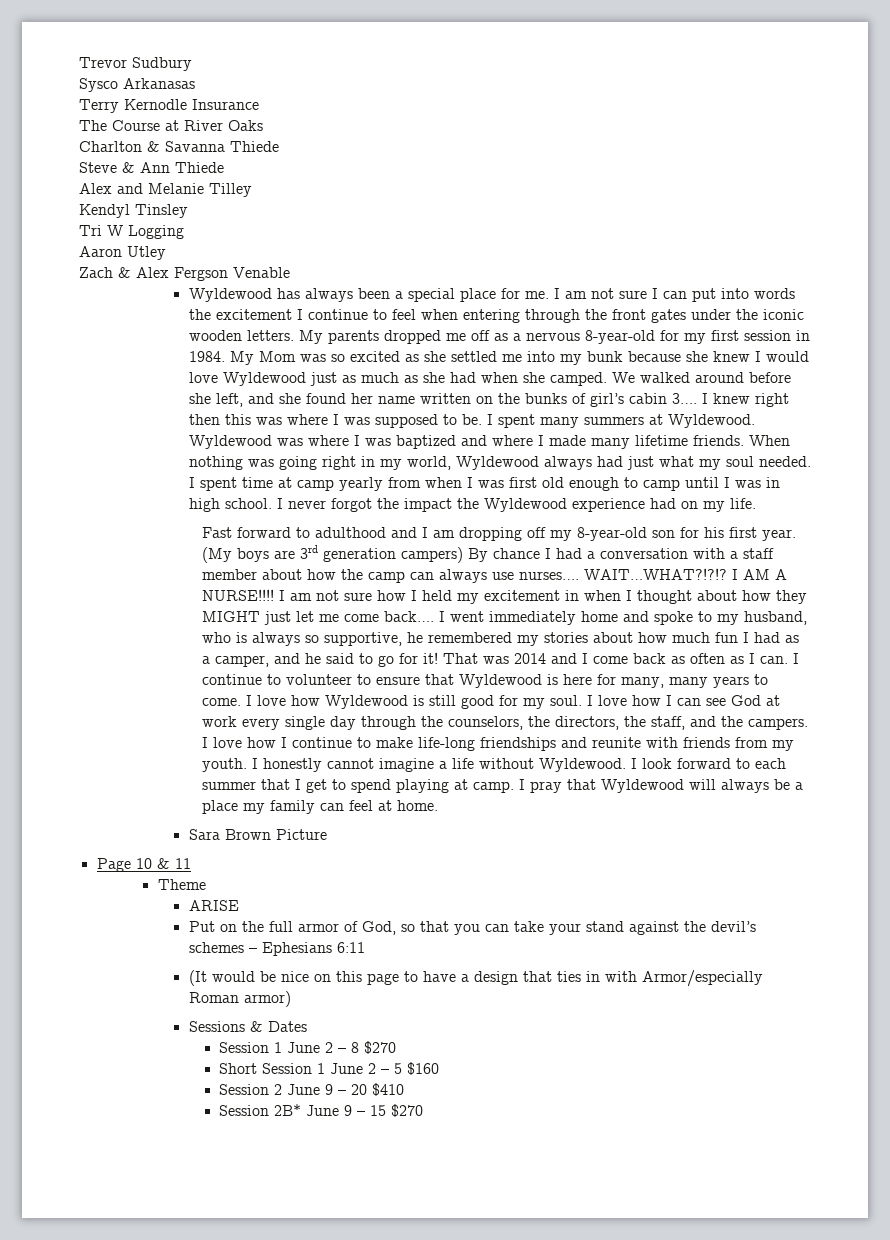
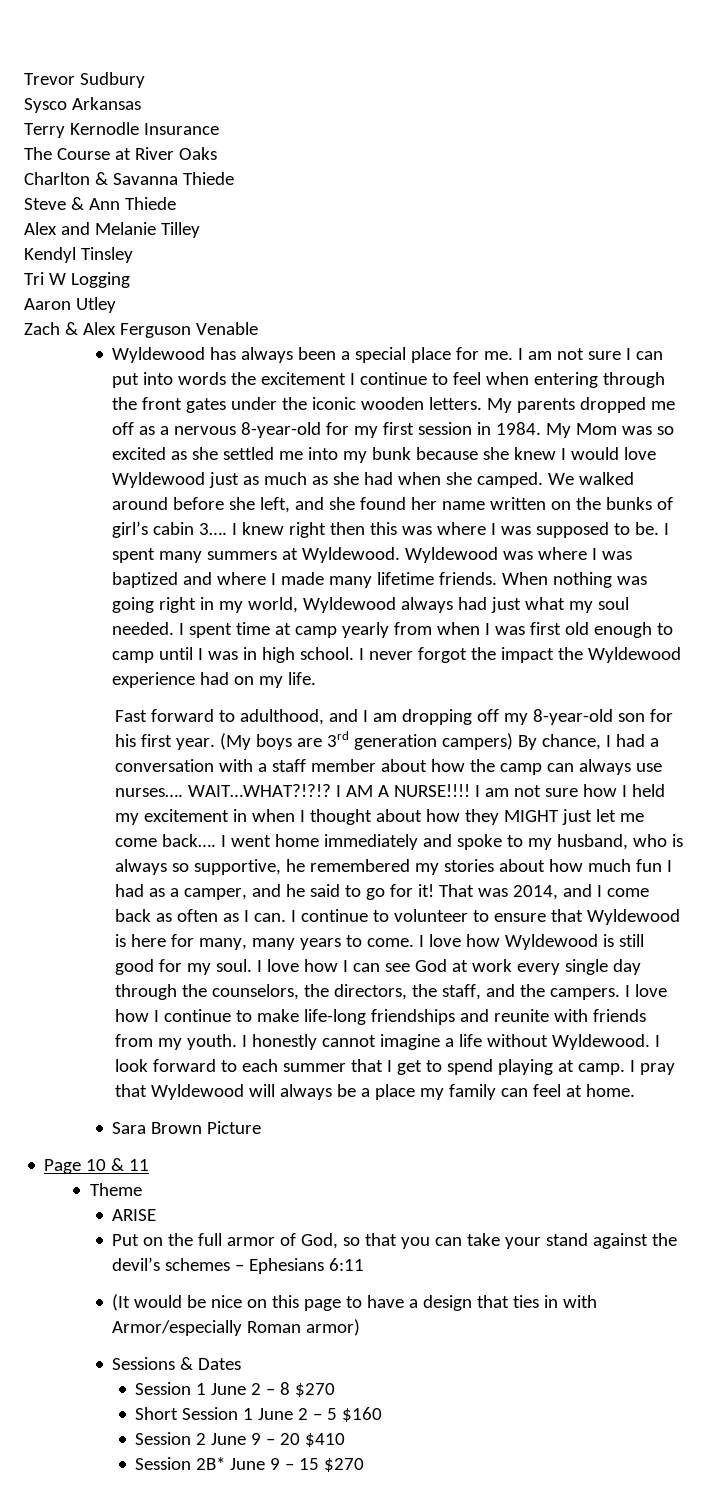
[123,78,195,89] Arkanasas -> [71,97,141,110] Arkansas
[174,267,228,281] Fergson -> [119,323,191,338] Ferguson
[314,527,386,538] adulthood -> [239,709,324,725] adulthood,
[492,548,540,559] chance -> [541,734,601,750] chance,
[488,611,618,625] immediately home -> [274,834,418,850] home immediately
[513,653,546,664] 2014 -> [512,885,558,900] 2014,

